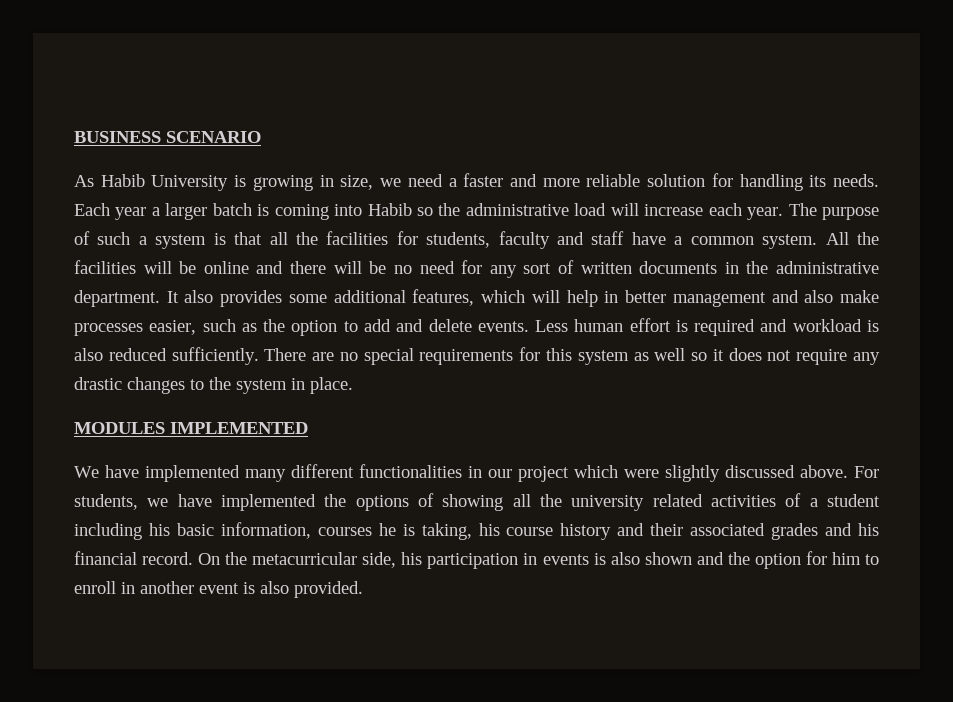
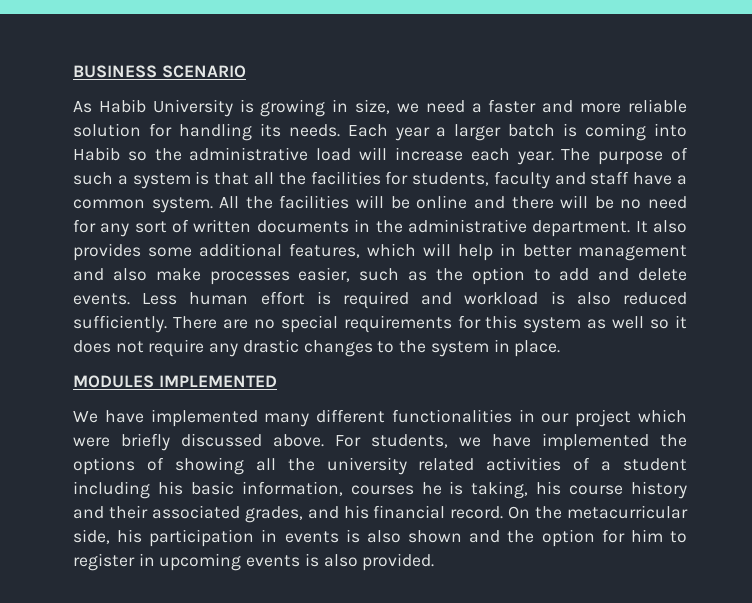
[665,465,720,482] slightly -> [121,433,170,451] briefly
[771,523,819,540] grades -> [244,506,303,523] grades,
[74,581,239,594] enroll in another event -> [73,553,301,571] register in upcoming events

